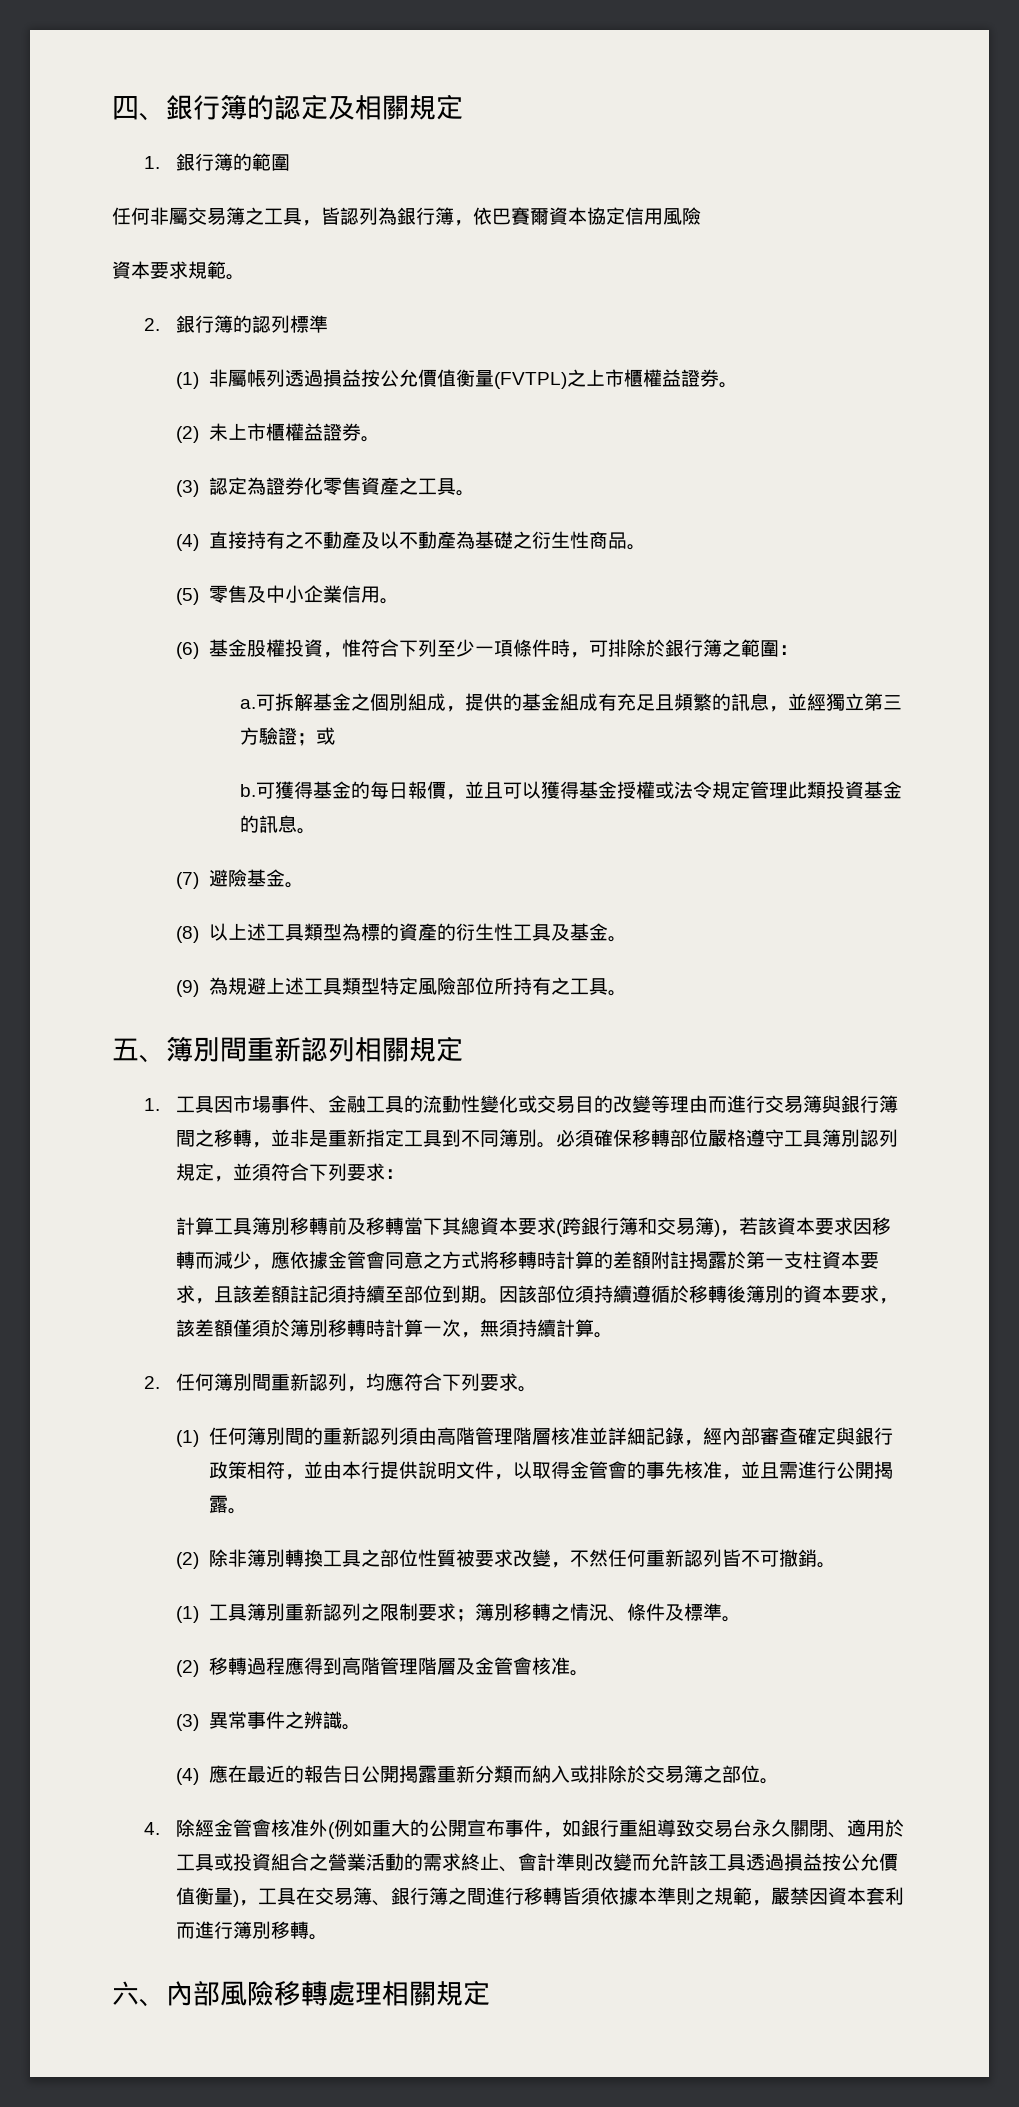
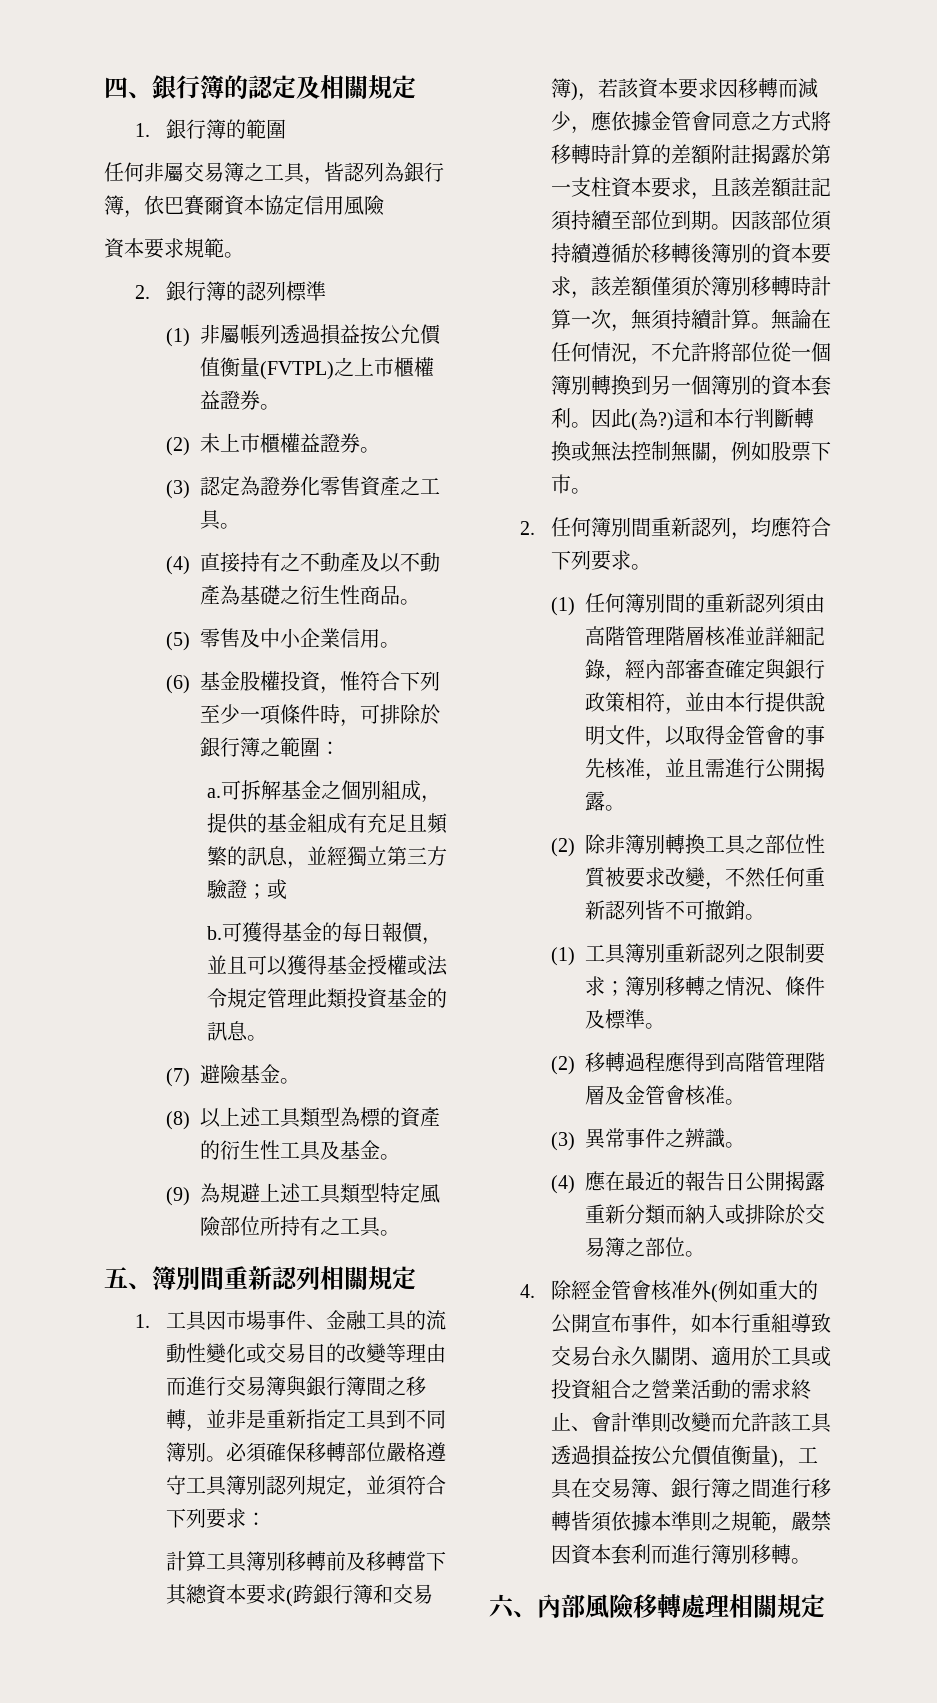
(614, 1335) none -> [771,309,832,330] [551,342,832,365] [551,375,832,396] [551,408,815,431] [551,441,832,464] [551,474,592,494] 無論在任何情況，不允許將部位從一個簿別轉換到另一個簿別的資本套利。因此(為?)這和本行判斷轉換或無法控制無關，例如股票下市。
[581,1819,601,1837] 銀 -> [711,1313,732,1333] 本

